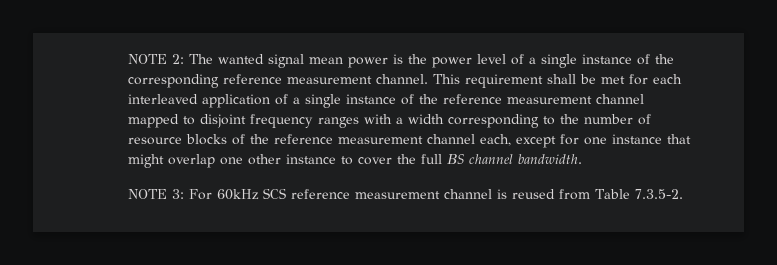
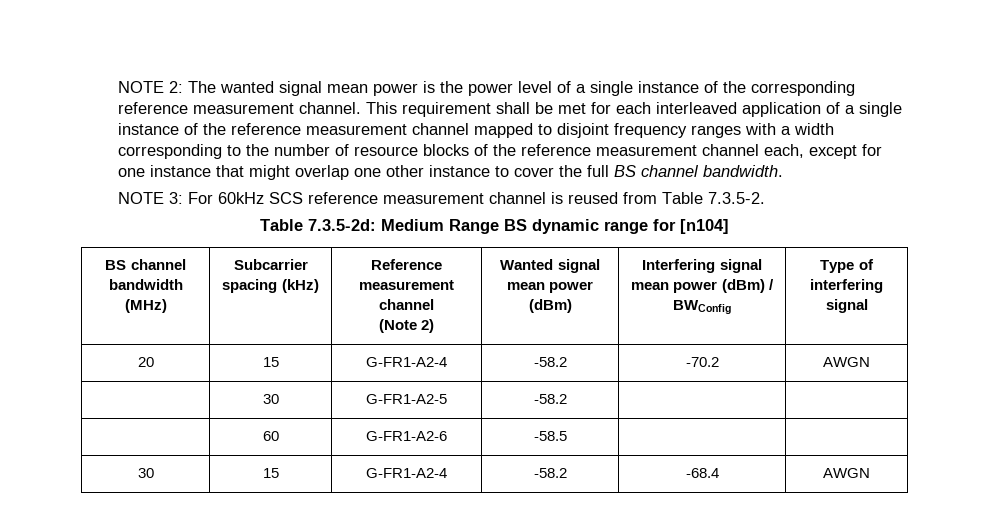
(684, 194) none -> [260,219,729,234] [105,259,186,270] [108,279,183,290] [124,299,167,313] [233,259,308,270] [222,279,319,293] [371,259,442,270] [359,280,454,290] [379,299,434,310] [378,319,435,333] [500,259,600,273] [506,281,594,293] [528,299,572,313] [642,259,762,273] [631,279,774,293] [673,300,731,314] [820,259,874,273] [810,279,883,293] [825,299,868,313] [137,357,154,367] [262,357,279,367] [366,357,447,367] [533,357,567,367] [685,357,719,367] [823,357,870,367] [262,394,279,404] [366,394,447,404] [533,394,567,404] [262,431,279,441] [366,431,447,441] [533,431,567,441] [137,468,154,478] [262,468,279,478] [366,468,447,478] [533,468,567,478] [685,468,719,478] [823,468,870,478] // Table 7.3.5-2d: Medium Range BS dynamic range for [n104] // BS channel bandwidth (MHz) | Subcarrier spacing (kHz) | Reference measurement channel // (Note 2) | Wanted signal mean power (dBm) | Interfering signal mean power (dBm) / BWConfig | Type of interfering signal // 20 | 15 | G-FR1-A2-4 | -58.2 | -70.2 | AWGN // | 30 | G-FR1-A2-5 | -58.2 | | // | 60 | G-FR1-A2-6 | -58.5 | | // 30 | 15 | G-FR1-A2-4 | -58.2 | -68.4 | AWGN

